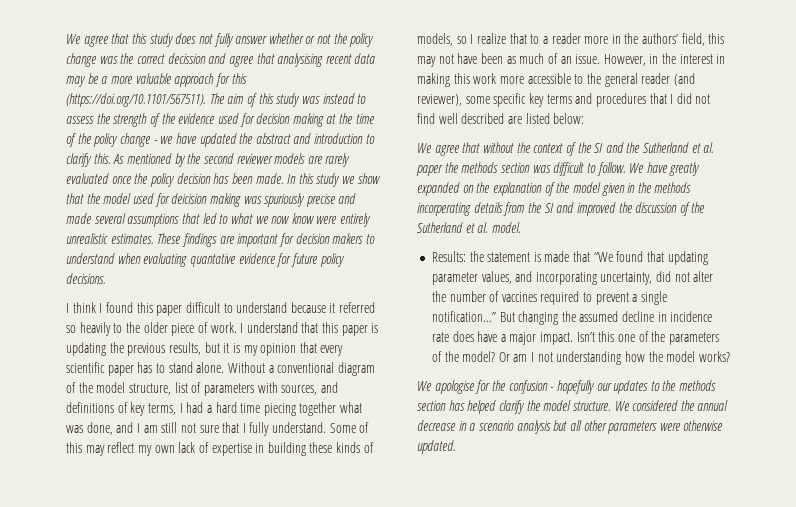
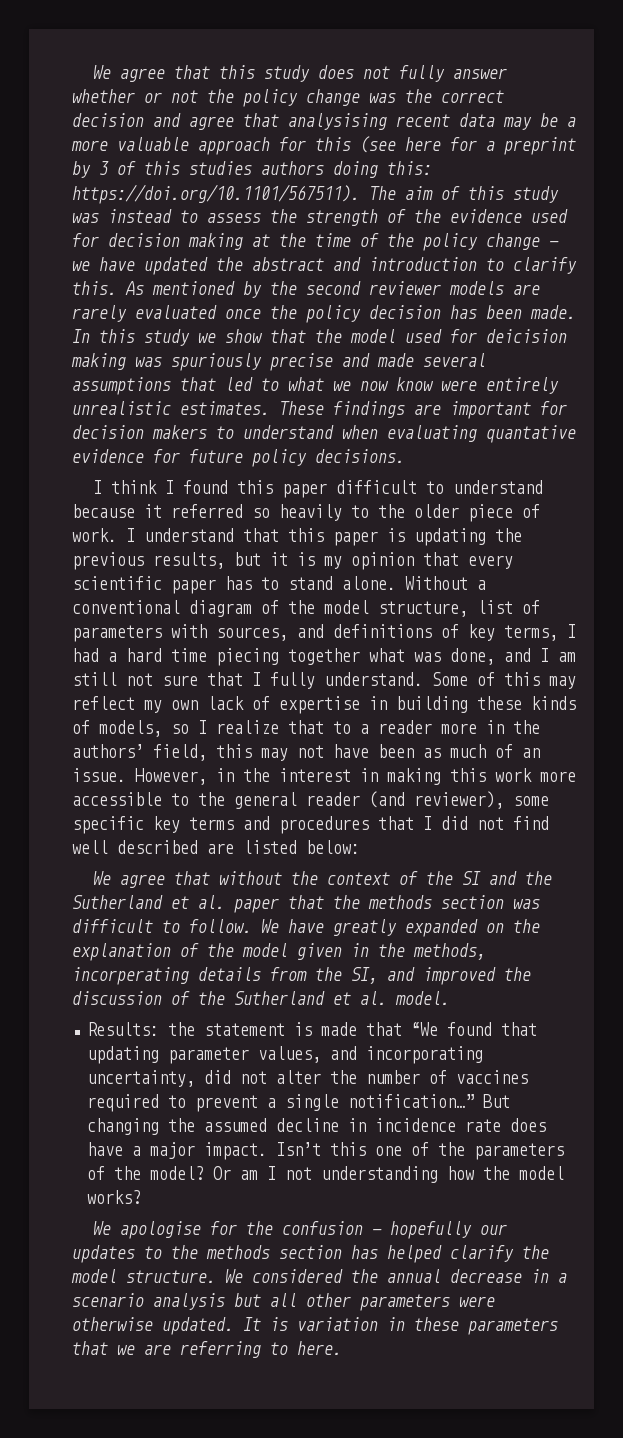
[167,53,206,64] decission -> [72,113,144,127] decision
[66,93,206,107] (https://doi.org/10.1101/567511). -> [360,136,576,155] [72,161,432,178] [72,184,360,204] (see here for a preprint by 3 of this studies authors doing this: https://doi.org/10.1101/567511).
(443, 170) none -> [288,895,324,909] that
[654,182,692,193] methods -> [413,943,486,960] methods,
[544,203,554,213] SI -> [351,967,378,984] SI,
(456, 447) none -> [243,1317,558,1335] [72,1341,342,1358] It is variation in these parameters that we are referring to here.

